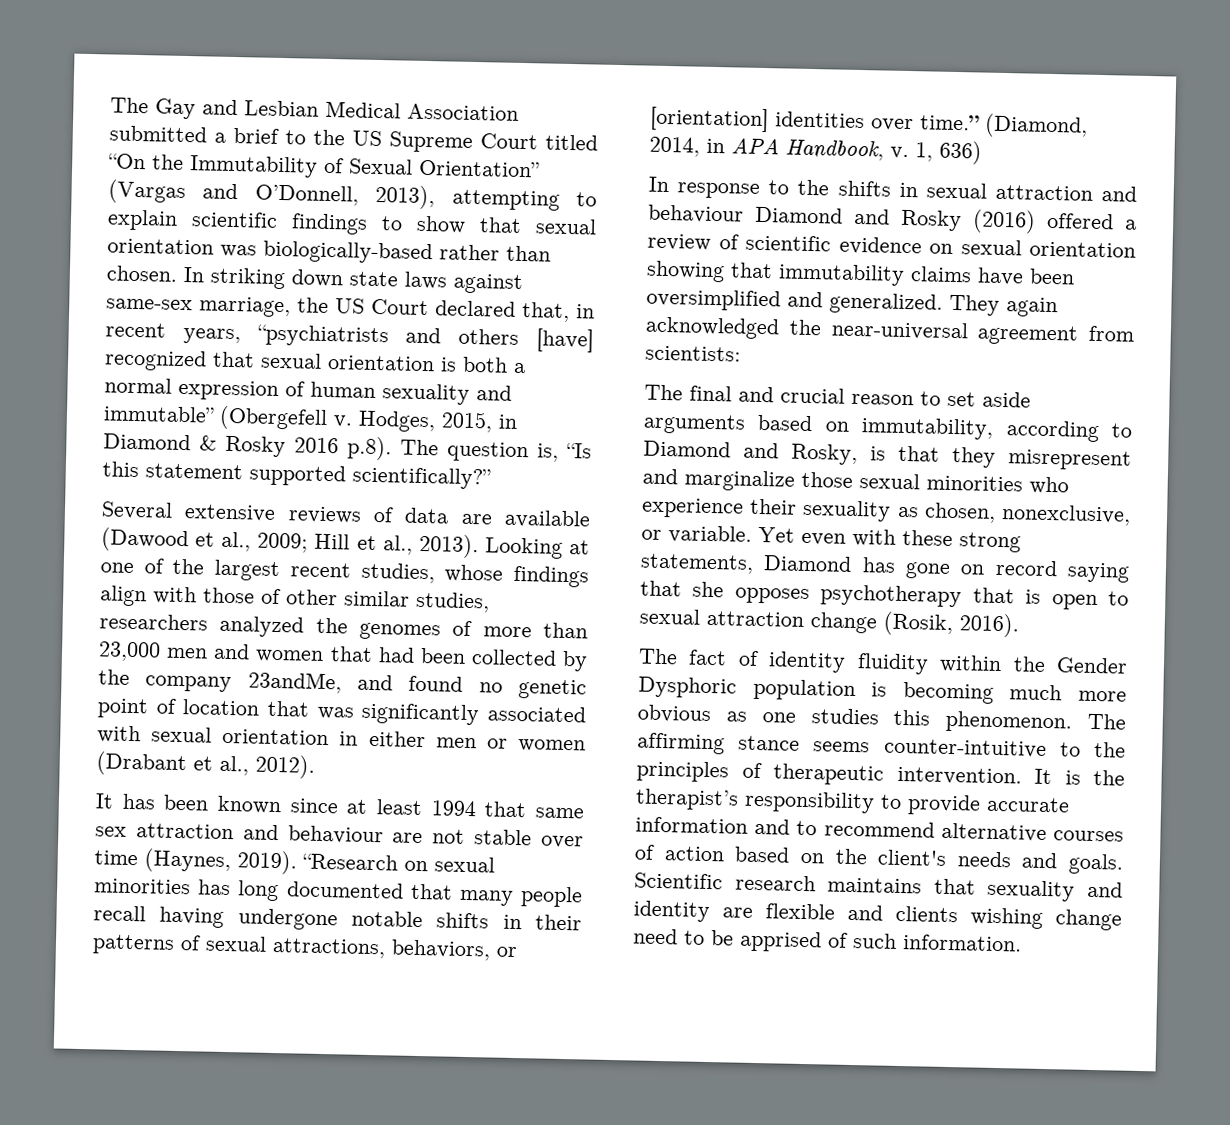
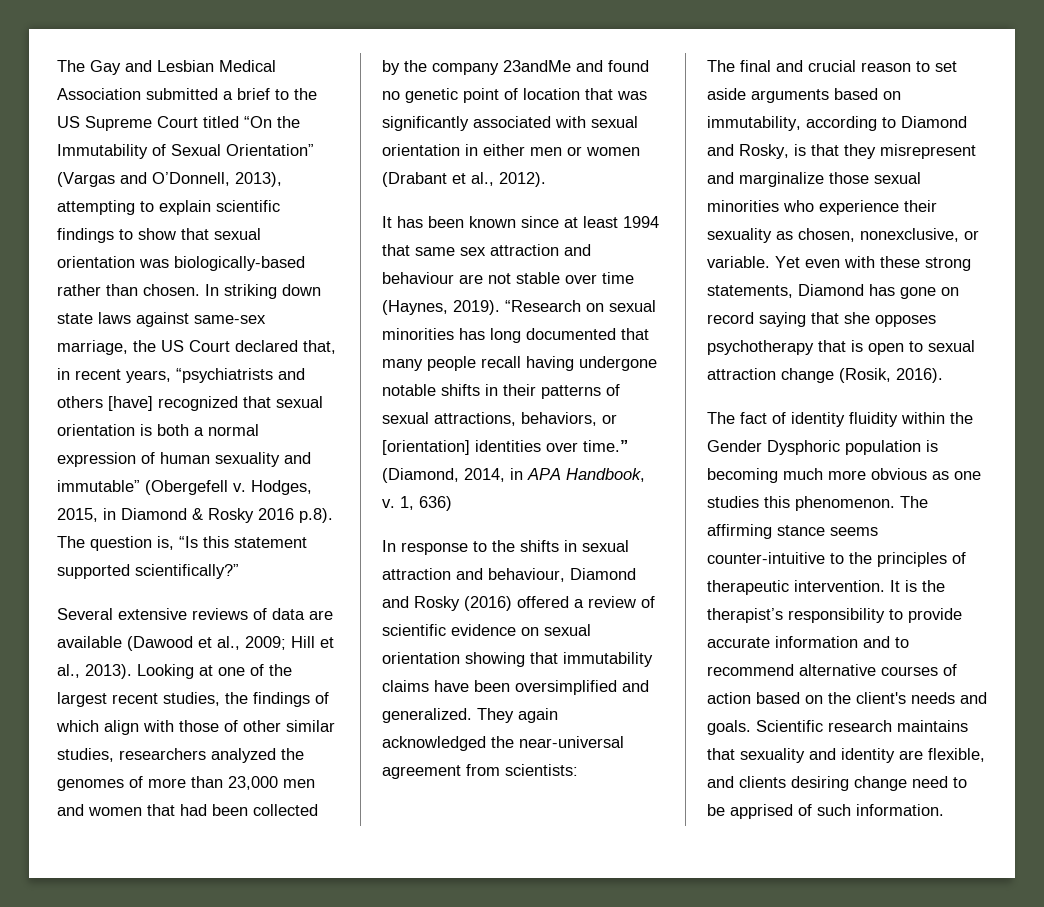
[444,564,589,588] whose findings -> [225,692,329,707] [56,720,99,732] the findings of which
[247,671,342,694] 23andMe, -> [503,60,571,72] 23andMe
[648,204,744,224] behaviour -> [488,568,565,582] behaviour,
[765,903,835,920] flexible -> [928,748,985,762] flexible,
[970,907,1043,929] wishing -> [791,776,849,791] desiring

